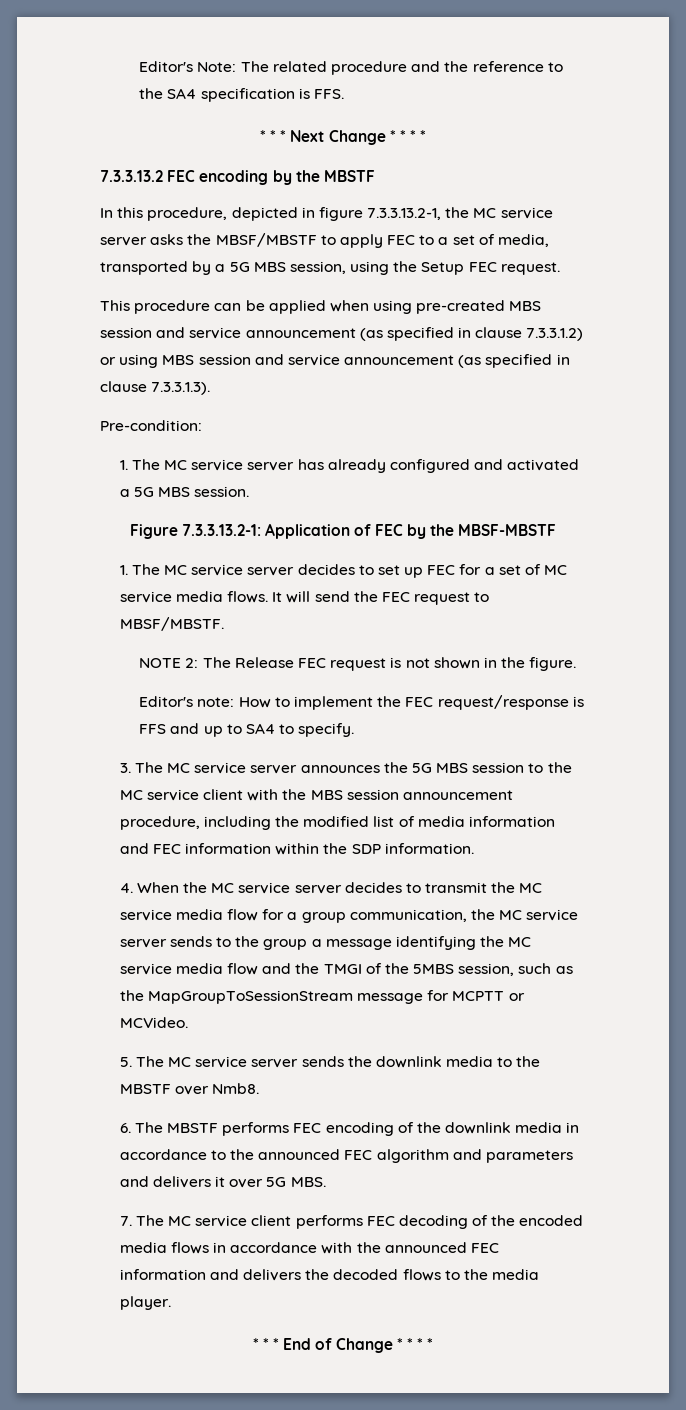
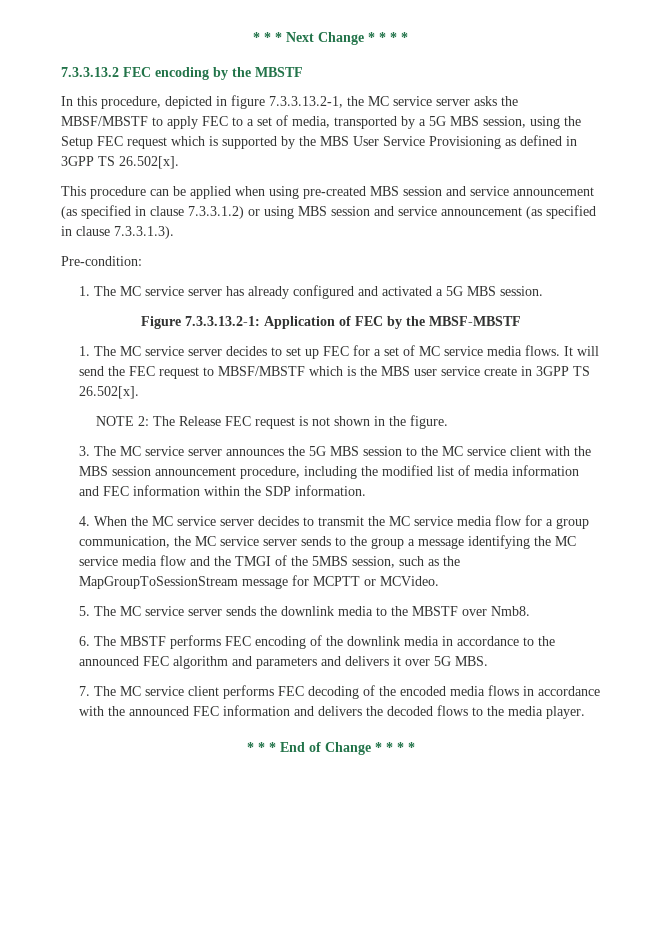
[139,61,563,75] [139,88,344,102] Editor's Note: The related procedure and the reference to the SA4 specification is FFS. // -> (253, 37) none
[500,262,560,275] request. -> [127,135,577,149] [61,156,179,169] request which is supported by the MBS User Service Provisioning as defined in 3GPP TS 26.502[x].
[119,617,224,631] MBSF/MBSTF. -> [217,366,590,376] [78,386,139,399] MBSF/MBSTF which is the MBS user service create in 3GPP TS 26.502[x].
[139,695,584,710] [139,723,355,737] // Editor's note: How to implement the FEC request/response is FFS and up to SA4 to specify. -> (449, 422) none

